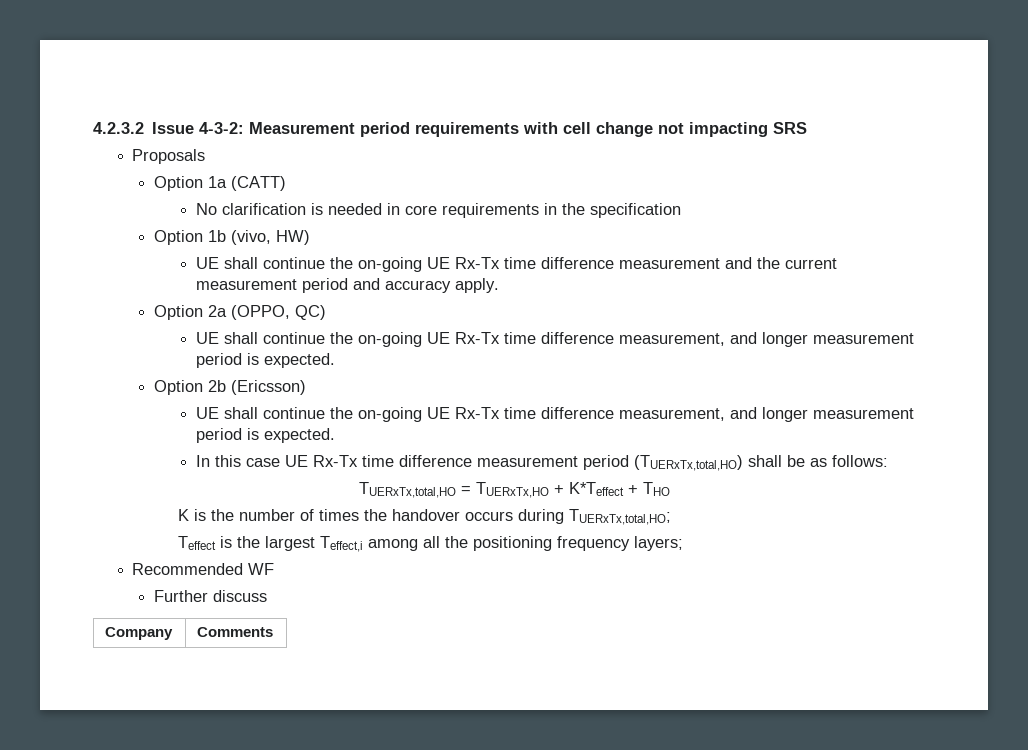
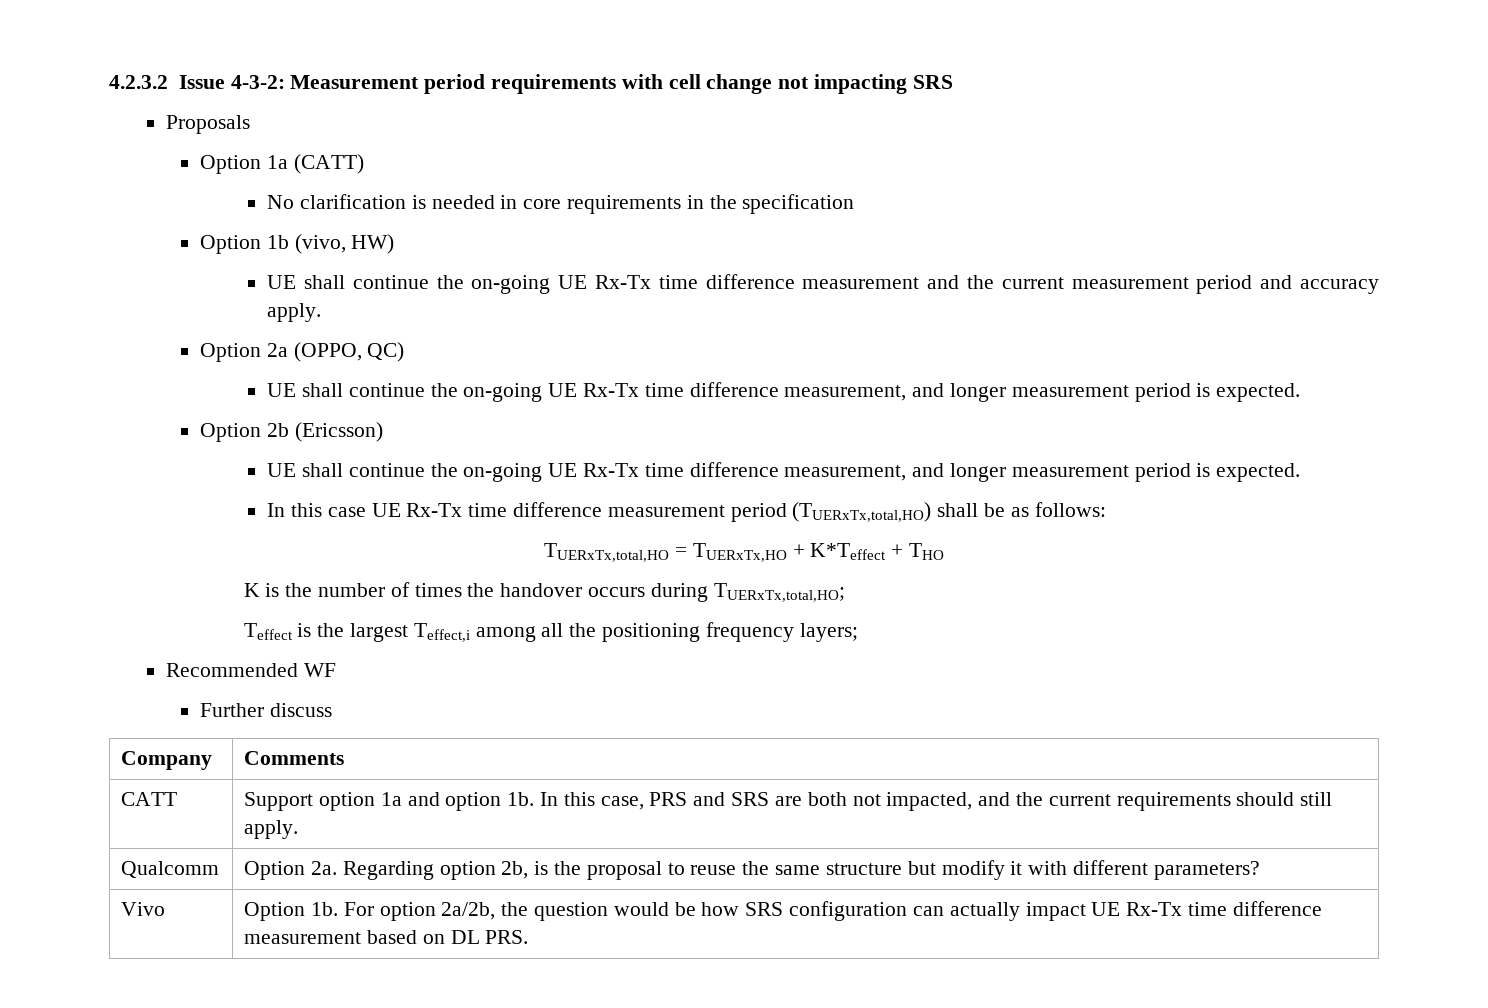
(274, 632) none -> [121,792,178,806] [244,792,1333,811] [244,820,299,839] [121,861,220,878] [244,860,1260,880] [121,902,166,916] [244,901,1322,921] [244,930,529,944] // CATT | Support option 1a and option 1b. In this case, PRS and SRS are both not impacted, and the current requirements should still apply. // Qualcomm | Option 2a. Regarding option 2b, is the proposal to reuse the same structure but modify it with different parameters? // Vivo | Option 1b. For option 2a/2b, the question would be how SRS configuration can actually impact UE Rx-Tx time difference measurement based on DL PRS.

